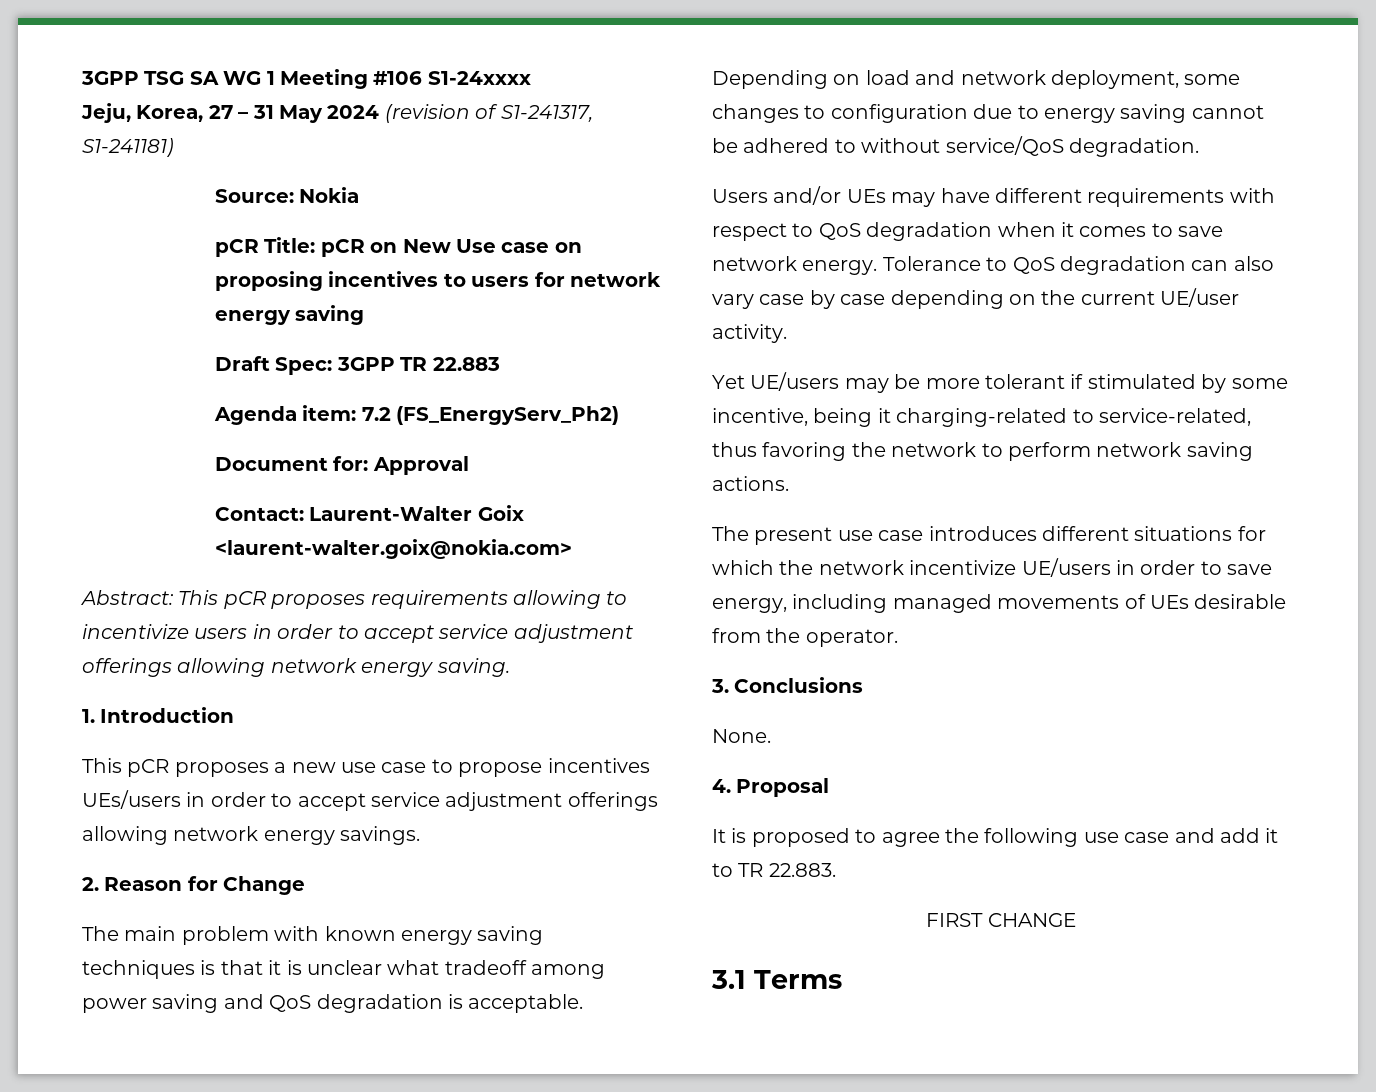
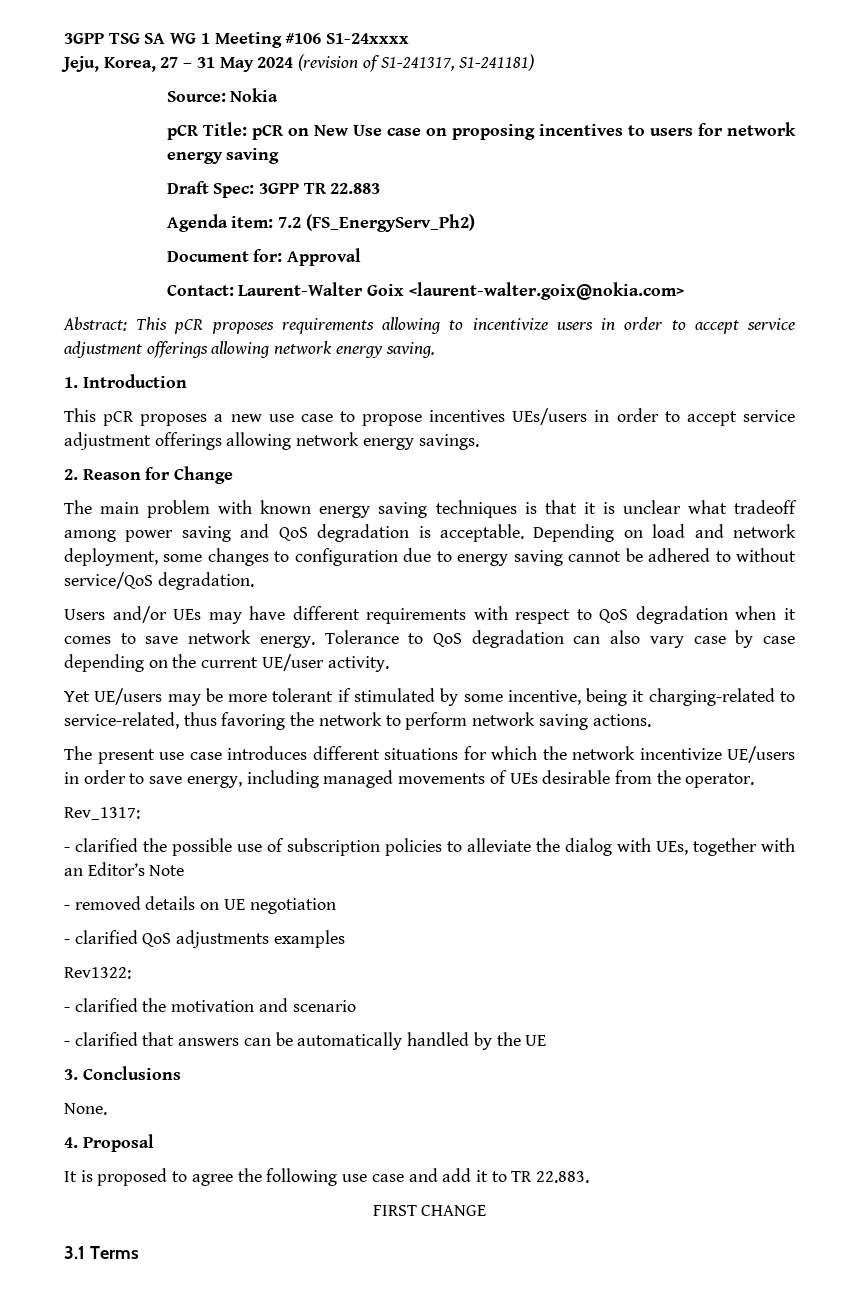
(898, 638) none -> [64,807,140,820] [64,838,795,856] [64,862,185,876] [64,896,336,914] [64,930,345,948] [64,967,131,979] [64,998,356,1012] [64,1032,547,1050] // Rev_1317: // - clarified the possible use of subscription policies to alleviate the dialog with UEs, together with an Editor’s Note // - removed details on UE negotiation // - clarified QoS adjustments examples // Rev1322: // - clarified the motivation and scenario // - clarified that answers can be automatically handled by the UE

